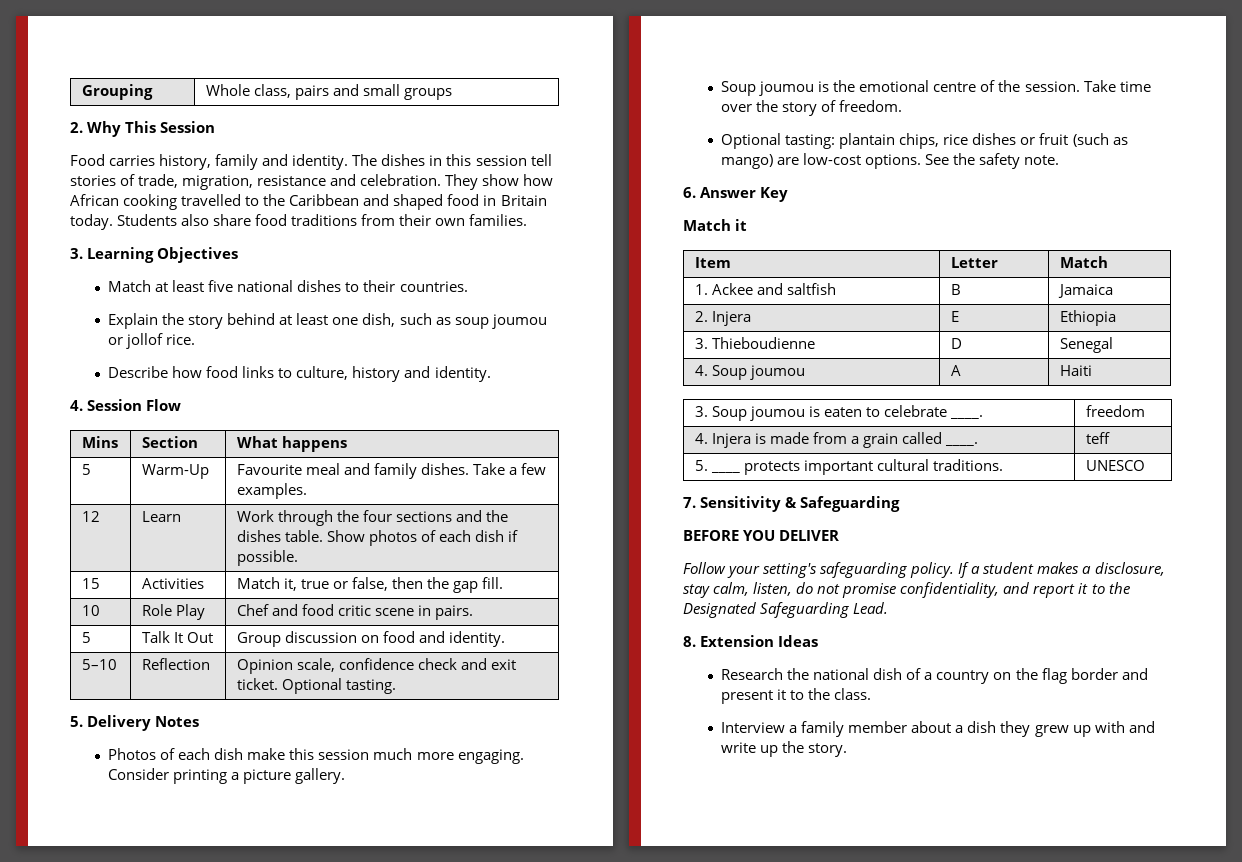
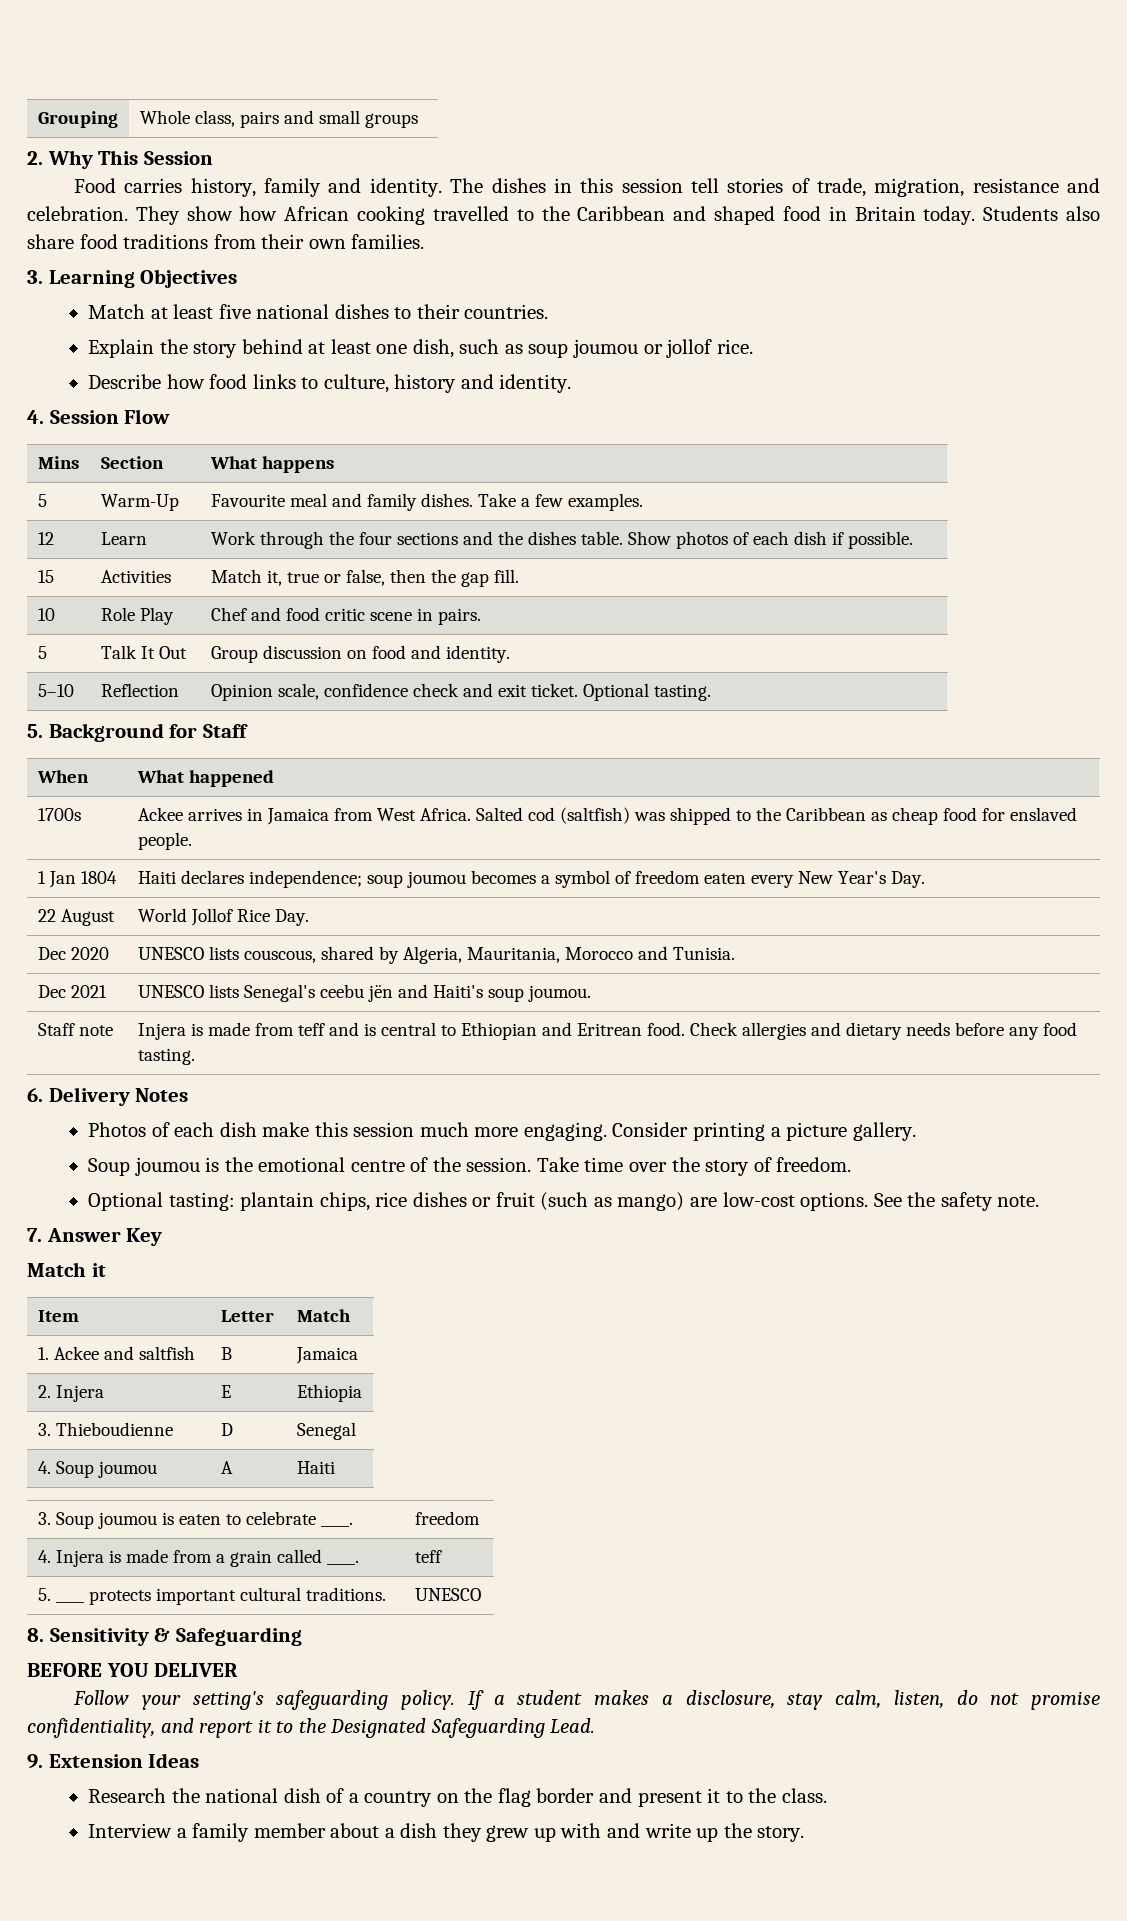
(83, 721) none -> [48,723,248,742] [36,770,89,783] [136,770,274,787] [37,808,81,821] [137,807,1077,825] [137,832,192,850] [37,871,117,888] [137,870,925,888] [37,909,115,926] [137,908,309,926] [37,947,109,960] [137,946,735,964] [37,985,107,998] [137,984,591,1002] [37,1023,113,1036] [137,1022,1077,1040] [137,1048,195,1065] [27,1088,43,1102] Background for Staff // When | What happened // 1700s | Ackee arrives in Jamaica from West Africa. Salted cod (saltfish) was shipped to the Caribbean as cheap food for enslaved people. // 1 Jan 1804 | Haiti declares independence; soup joumou becomes a symbol of freedom eaten every New Year's Day. // 22 August | World Jollof Rice Day. // Dec 2020 | UNESCO lists couscous, shared by Algeria, Mauritania, Morocco and Tunisia. // Dec 2021 | UNESCO lists Senegal's ceebu jën and Haiti's soup joumou. // Staff note | Injera is made from teff and is central to Ethiopian and Eritrean food. Check allergies and dietary needs before any food tasting. // 6.
[683,187,696,198] 6. -> [27,1228,42,1242] 7.
[683,497,696,508] 7. -> [27,1628,44,1642] 8.
[683,636,696,647] 8. -> [27,1754,43,1769] 9.

